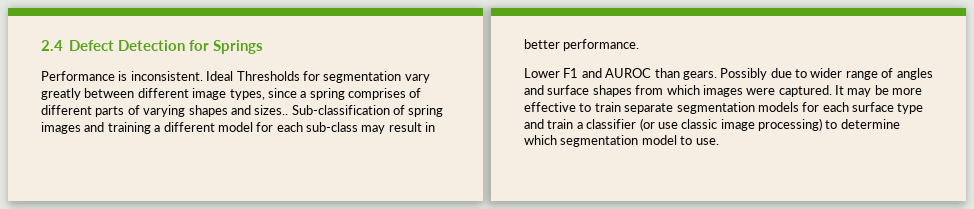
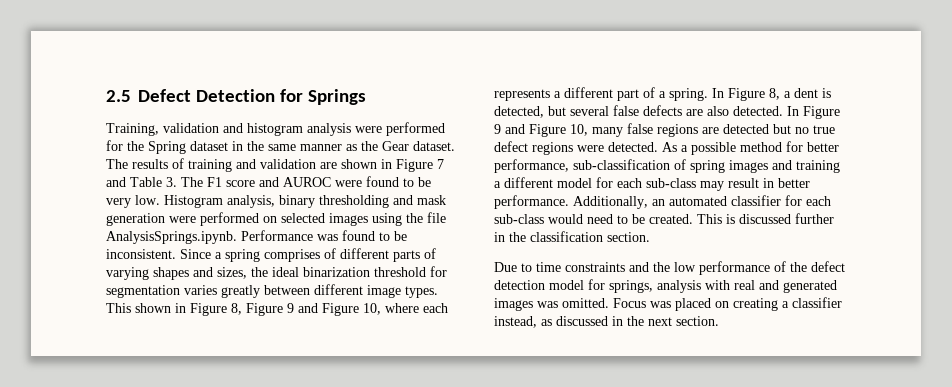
[41,40,63,51] 2.4 -> [106,90,131,102] 2.5
[41,71,430,83] [41,88,297,100] Performance is inconsistent. Ideal Thresholds for segmentation vary greatly between different image types, since -> [106,122,445,136] [106,140,455,154] [106,158,444,172] [106,176,431,187] [106,195,446,208] [106,212,446,226] [106,230,407,244] [106,249,211,259] Training, validation and histogram analysis were performed for the Spring dataset in the same manner as the Gear dataset. The results of training and validation are shown in Figure 7 and Table 3. The F1 score and AUROC were found to be very low. Histogram analysis, binary thresholding and mask generation were performed on selected images using the file AnalysisSprings.ipynb. Performance was found to be inconsistent. Since
[254,105,390,115] sizes.. Sub-classification -> [217,266,447,279] [106,284,438,298] [106,303,448,316] [494,87,831,101] [494,105,840,119] [494,123,835,137] [494,141,839,155] [494,159,670,173] sizes, the ideal binarization threshold for segmentation varies greatly between different image types. This shown in Figure 8, Figure 9 and Figure 10, where each represents a different part of a spring. In Figure 8, a dent is detected, but several false defects are also detected. In Figure 9 and Figure 10, many false regions are detected but no true defect regions were detected. As a possible method for better performance, sub-classification
[524,68,933,80] [524,85,923,97] [524,102,924,114] [524,118,900,131] [524,135,719,147] // Lower F1 and AUROC than gears. Possibly due to wider range of angles and surface shapes from which images were captured. It may be more effective to train separate segmentation models for each surface type and train a classifier (or use classic image processing) to determine which segmentation model to use. -> [573,195,831,209] [494,213,834,224] [494,231,650,242] [494,261,845,275] [494,279,837,293] [494,297,842,311] [494,316,719,328] Additionally, an automated classifier for each sub-class would need to be created. This is discussed further in the classification section. // Due to time constraints and the low performance of the defect detection model for springs, analysis with real and generated images was omitted. Focus was placed on creating a classifier instead, as discussed in the next section.

